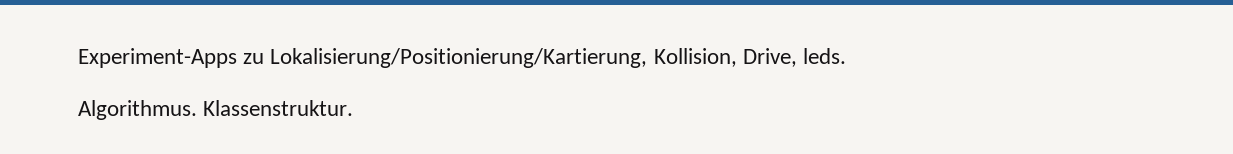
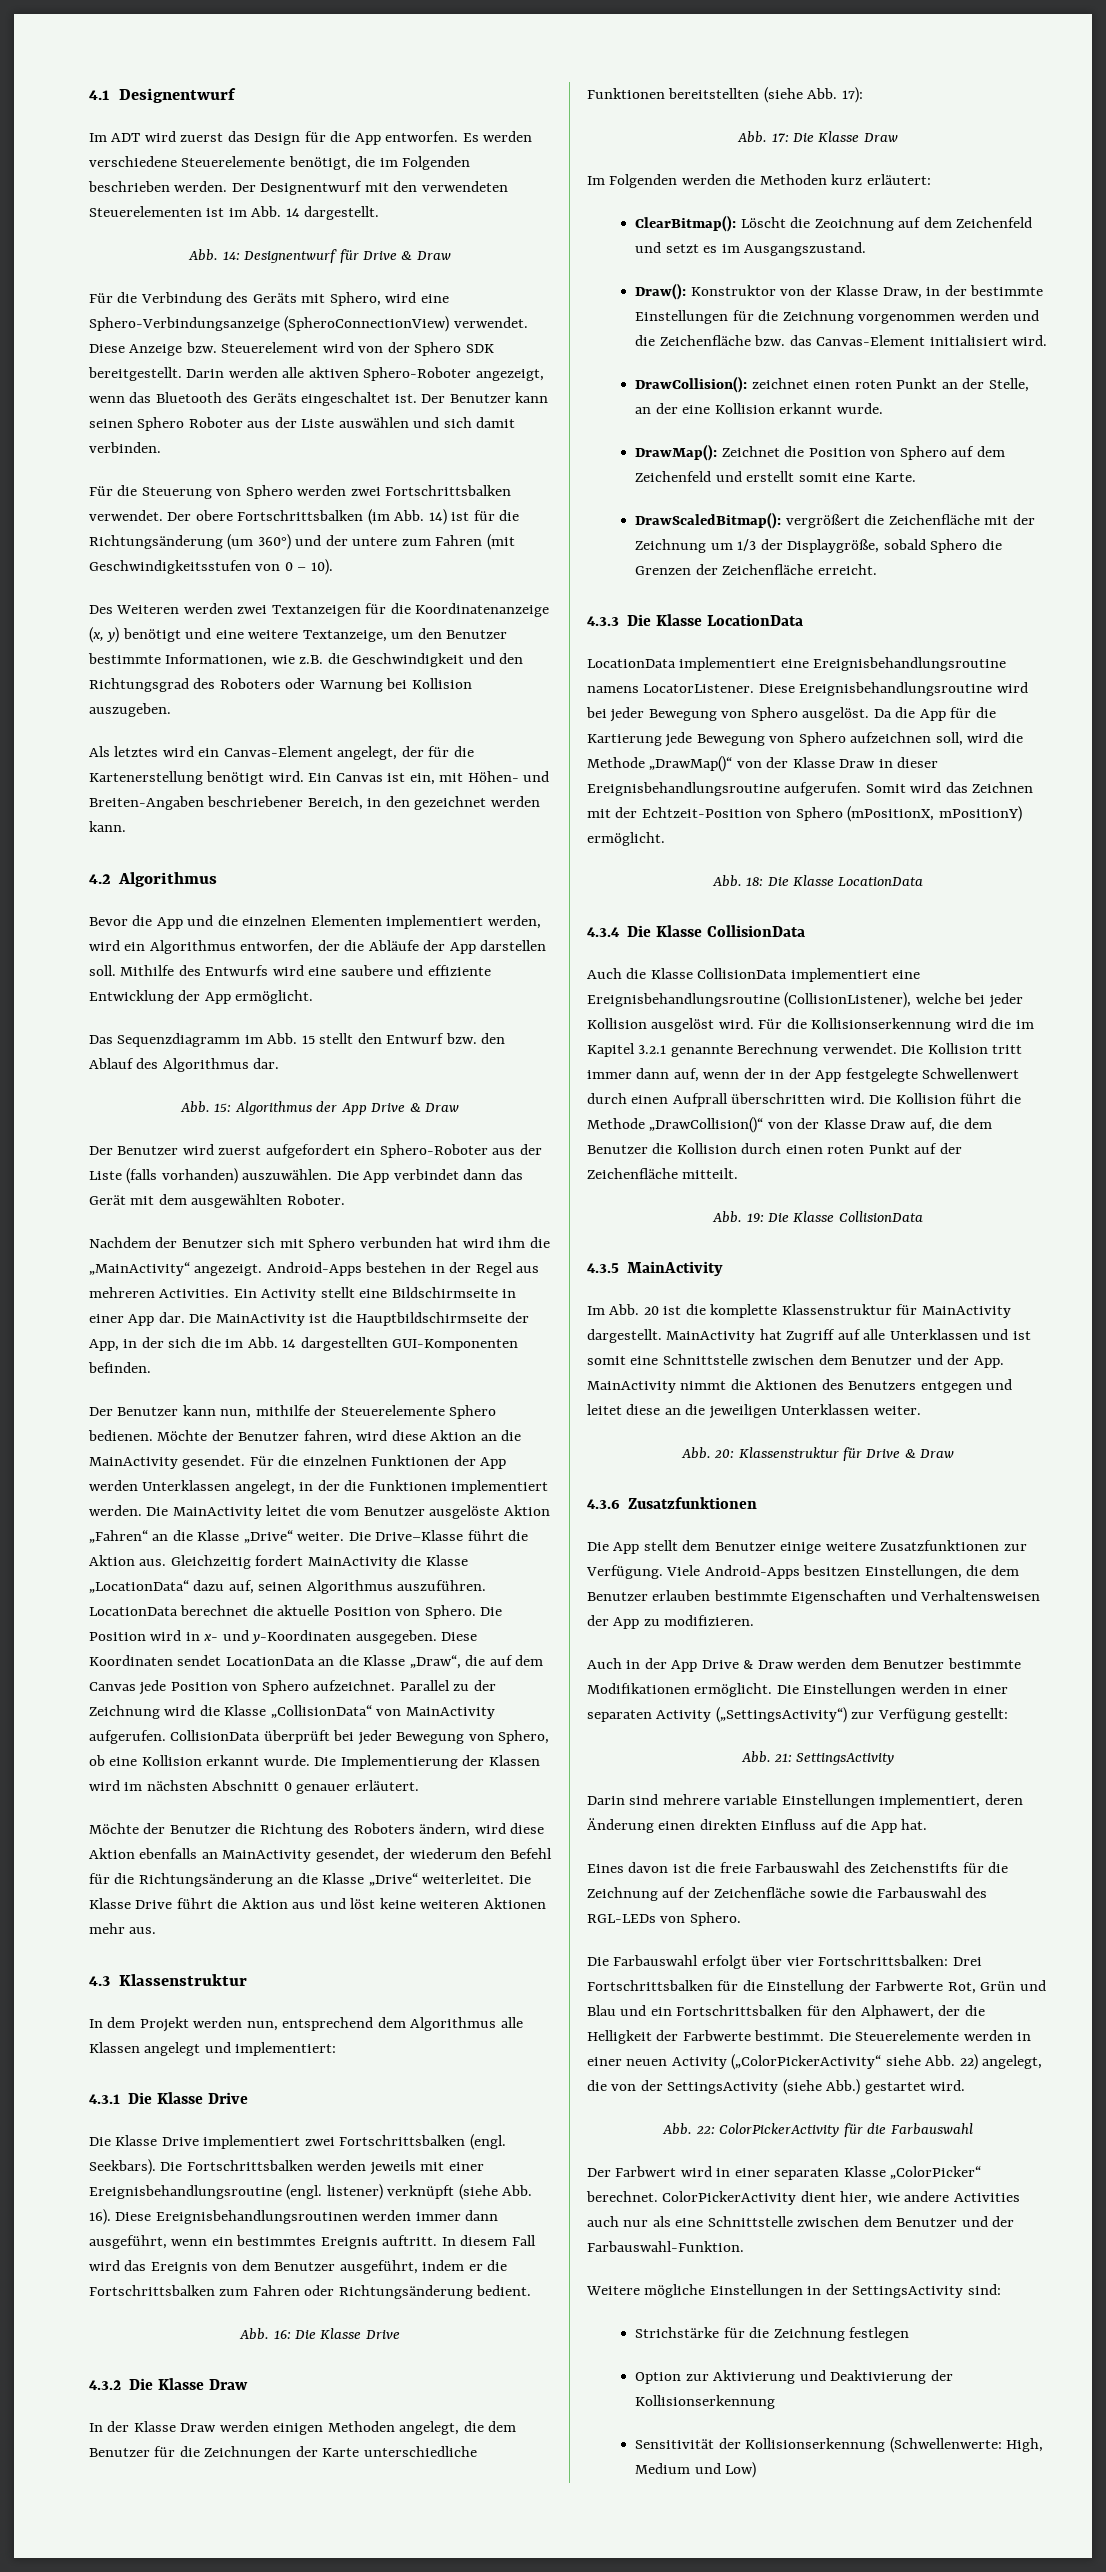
[78,48,847,68] [78,100,354,120] Experiment-Apps zu Lokalisierung/Positionierung/Kartierung, Kollision, Drive, leds. // Algorithmus. Klassenstruktur. -> [89,88,237,103] [89,131,533,145] [89,156,471,170] [88,181,508,195] [89,206,380,220] [188,249,451,263] [89,292,449,306] [89,316,528,332] [89,342,494,356] [88,367,544,381] [89,392,549,406] [89,417,516,431] [89,442,161,453] [89,485,512,499] [89,509,520,525] [89,534,515,550] [89,559,333,575] [89,603,550,617] [89,627,508,643] [88,653,524,667] [89,678,472,692] [89,703,171,717] [89,746,474,760] [89,771,550,785] [89,796,540,810] [89,821,126,832] [89,872,218,887] [89,915,541,929] [89,940,547,954] [89,965,491,976] [89,990,314,1004] [89,1033,506,1047] [89,1058,280,1072] [179,1101,460,1115] [89,1144,542,1158] [89,1168,523,1184] [89,1194,345,1208] [89,1237,550,1251] [89,1262,540,1276] [89,1287,517,1301] [89,1312,529,1326] [89,1337,519,1351] [88,1362,151,1373] [89,1405,497,1419] [88,1430,522,1444] [89,1455,507,1469] [89,1480,549,1494] [89,1505,550,1519] [89,1530,529,1543] [89,1555,468,1569] [89,1580,487,1594] [89,1605,503,1619] [89,1630,478,1644] [89,1655,544,1669] [89,1680,496,1695] [89,1705,495,1719] [89,1730,550,1745] [89,1755,540,1769] [89,1780,419,1794] [89,1823,545,1837] [89,1848,552,1862] [89,1873,531,1887] [89,1898,546,1909] [89,1923,157,1934] [89,1974,248,1986] [89,2017,523,2032] [89,2042,337,2056] [89,2092,248,2104] [89,2134,506,2150] [89,2159,484,2175] [89,2184,533,2200] [89,2209,499,2225] [89,2235,536,2249] [89,2260,508,2274] [89,2285,532,2299] [239,2328,400,2340] [89,2378,248,2390] [89,2421,517,2435] [89,2446,477,2460] [587,87,863,103] [737,131,898,143] [587,174,931,188] [635,215,1033,232] [635,242,867,256] [635,283,1044,300] [635,310,1040,324] [635,335,1048,346] [635,376,1029,393] [635,403,883,414] [635,444,1005,461] [635,471,916,482] [635,512,1035,529] [635,539,1002,553] [635,564,877,575] [587,614,803,626] [587,657,1007,671] [587,682,1028,696] [586,707,996,722] [587,732,1023,747] [587,756,939,772] [587,782,1034,796] [587,806,1022,822] [587,832,665,846] [711,875,924,887] [587,925,805,937] [587,968,921,982] [587,992,1023,1008] [587,1018,1034,1032] [587,1043,1023,1057] [587,1068,1020,1082] [587,1093,1021,1107] [587,1117,992,1133] [587,1143,962,1154] [587,1168,739,1179] [712,1211,923,1223] [587,1261,724,1276] [587,1304,1011,1318] [587,1329,1031,1343] [587,1354,1004,1368] [587,1379,1013,1393] [587,1404,921,1419] [680,1447,955,1461] [587,1497,758,1509] [587,1540,1027,1554] [586,1565,1019,1579] [587,1590,1041,1604] [587,1615,755,1629] [587,1658,1021,1672] [587,1683,1008,1697] [587,1707,1009,1723] [740,1751,895,1765] [587,1794,1023,1808] [587,1818,928,1833] [587,1862,1009,1873] [587,1887,988,1901] [587,1912,741,1926] [587,1955,982,1969] [587,1980,1046,1994] [587,2005,985,2019] [587,2030,1032,2044] [587,2054,1043,2070] [587,2079,966,2095] [662,2123,973,2137] [587,2166,982,2180] [586,2191,1020,2205] [587,2216,1015,2227] [587,2241,744,2252] [586,2284,1001,2298] [635,2327,910,2341] [635,2370,953,2384] [635,2395,776,2409] [635,2437,1044,2453] [635,2462,757,2478] 4.1 Designentwurf // Im ADT wird zuerst das Design für die App entworfen. Es werden verschiedene Steuerelemente benötigt, die im Folgenden beschrieben werden. Der Designentwurf mit den verwendeten Steuerelementen ist im Abb. 14 dargestellt. // Abb. 14: Designentwurf für Drive & Draw // Für die Verbindung des Geräts mit Sphero, wird eine Sphero-Verbindungsanzeige (SpheroConnectionView) verwendet. Diese Anzeige bzw. Steuerelement wird von der Sphero SDK bereitgestellt. Darin werden alle aktiven Sphero-Roboter angezeigt, wenn das Bluetooth des Geräts eingeschaltet ist. Der Benutzer kann seinen Sphero Roboter aus der Liste auswählen und sich damit verbinden. // Für die Steuerung von Sphero werden zwei Fortschrittsbalken verwendet. Der obere Fortschrittsbalken (im Abb. 14) ist für die Richtungsänderung (um 360°) und der untere zum Fahren (mit Geschwindigkeitsstufen von 0 – 10). // Des Weiteren werden zwei Textanzeigen für die Koordinatenanzeige (x, y) benötigt und eine weitere Textanzeige, um den Benutzer bestimmte Informationen, wie z.B. die Geschwindigkeit und den Richtungsgrad des Roboters oder Warnung bei Kollision auszugeben. // Als letztes wird ein Canvas-Element angelegt, der für die Kartenerstellung benötigt wird. Ein Canvas ist ein, mit Höhen- und Breiten-Angaben beschriebener Bereich, in den gezeichnet werden kann. // 4.2 Algorithmus // Bevor die App und die einzelnen Elementen implementiert werden, wird ein Algorithmus entworfen, der die Abläufe der App darstellen soll. Mithilfe des Entwurfs wird eine saubere und effiziente Entwicklung der App ermöglicht. // Das Sequenzdiagramm im Abb. 15 stellt den Entwurf bzw. den Ablauf des Algorithmus dar. // Abb. 15: Algorithmus der App Drive & Draw // Der Benutzer wird zuerst aufgefordert ein Sphero-Roboter aus der Liste (falls vorhanden) auszuwählen. Die App verbindet dann das Gerät mit dem ausgewählten Roboter. // Nachdem der Benutzer sich mit Sphero verbunden hat wird ihm die „MainActivity“ angezeigt. Android-Apps bestehen in der Regel aus mehreren Activities. Ein Activity stellt eine Bildschirmseite in einer App dar. Die MainActivity ist die Hauptbildschirmseite der App, in der sich die im Abb. 14 dargestellten GUI-Komponenten befinden. // Der Benutzer kann nun, mithilfe der Steuerelemente Sphero bedienen. Möchte der Benutzer fahren, wird diese Aktion an die MainActivity gesendet. Für die einzelnen Funktionen der App werden Unterklassen angelegt, in der die Funktionen implementiert werden. Die MainActivity leitet die vom Benutzer ausgelöste Aktion „Fahren“ an die Klasse „Drive“ weiter. Die Drive–Klasse führt die Aktion aus. Gleichzeitig fordert MainActivity die Klasse „LocationData“ dazu auf, seinen Algorithmus auszuführen. LocationData berechnet die aktuelle Position von Sphero. Die Position wird in x- und y-Koordinaten ausgegeben. Diese Koordinaten sendet LocationData an die Klasse „Draw“, die auf dem Canvas jede Position von Sphero aufzeichnet. Parallel zu der Zeichnung wird die Klasse „CollisionData“ von MainActivity aufgerufen. CollisionData überprüft bei jeder Bewegung von Sphero, ob eine Kollision erkannt wurde. Die Implementierung der Klassen wird im nächsten Abschnitt 0 genauer erläutert. // Möchte der Benutzer die Richtung des Roboters ändern, wird diese Aktion ebenfalls an MainActivity gesendet, der wiederum den Befehl für die Richtungsänderung an die Klasse „Drive“ weiterleitet. Die Klasse Drive führt die Aktion aus und löst keine weiteren Aktionen mehr aus. // 4.3 Klassenstruktur // In dem Projekt werden nun, entsprechend dem Algorithmus alle Klassen angelegt und implementiert: // 4.3.1 Die Klasse Drive // Die Klasse Drive implementiert zwei Fortschrittsbalken (engl. Seekbars). Die Fortschrittsbalken werden jeweils mit einer Ereignisbehandlungsroutine (engl. listener) verknüpft (siehe Abb. 16). Diese Ereignisbehandlungsroutinen werden immer dann ausgeführt, wenn ein bestimmtes Ereignis auftritt. In diesem Fall wird das Ereignis von dem Benutzer ausgeführt, indem er die Fortschrittsbalken zum Fahren oder Richtungsänderung bedient. // Abb. 16: Die Klasse Drive // 4.3.2 Die Klasse Draw // In der Klasse Draw werden einigen Methoden angelegt, die dem Benutzer für die Zeichnungen der Karte unterschiedliche Funktionen bereitstellten (siehe Abb. 17): // Abb. 17: Die Klasse Draw // Im Folgenden werden die Methoden kurz erläutert: // ClearBitmap(): Löscht die Zeoichnung auf dem Zeichenfeld und setzt es im Ausgangszustand. // Draw(): Konstruktor von der Klasse Draw, in der bestimmte Einstellungen für die Zeichnung vorgenommen werden und die Zeichenfläche bzw. das Canvas-Element initialisiert wird. // DrawCollision(): zeichnet einen roten Punkt an der Stelle, an der eine Kollision erkannt wurde. // DrawMap(): Zeichnet die Position von Sphero auf dem Zeichenfeld und erstellt somit eine Karte. // DrawScaledBitmap(): vergrößert die Zeichenfläche mit der Zeichnung um 1/3 der Displaygröße, sobald Sphero die Grenzen der Zeichenfläche erreicht. // 4.3.3 Die Klasse LocationData // LocationData implementiert eine Ereignisbehandlungsroutine namens LocatorListener. Diese Ereignisbehandlungsroutine wird bei jeder Bewegung von Sphero ausgelöst. Da die App für die Kartierung jede Bewegung von Sphero aufzeichnen soll, wird die Methode „DrawMap()“ von der Klasse Draw in dieser Ereignisbehandlungsroutine aufgerufen. Somit wird das Zeichnen mit der Echtzeit-Position von Sphero (mPositionX, mPositionY) ermöglicht. // Abb. 18: Die Klasse LocationData // 4.3.4 Die Klasse CollisionData // Auch die Klasse CollisionData implementiert eine Ereignisbehandlungsroutine (CollisionListener), welche bei jeder Kollision ausgelöst wird. Für die Kollisionserkennung wird die im Kapitel 3.2.1 genannte Berechnung verwendet. Die Kollision tritt immer dann auf, wenn der in der App festgelegte Schwellenwert durch einen Aufprall überschritten wird. Die Kollision führt die Methode „DrawCollision()“ von der Klasse Draw auf, die dem Benutzer die Kollision durch einen roten Punkt auf der Zeichenfläche mitteilt. // Abb. 19: Die Klasse CollisionData // 4.3.5 MainActivity // Im Abb. 20 ist die komplette Klassenstruktur für MainActivity dargestellt. MainActivity hat Zugriff auf alle Unterklassen und ist somit eine Schnittstelle zwischen dem Benutzer und der App. MainActivity nimmt die Aktionen des Benutzers entgegen und leitet diese an die jeweiligen Unterklassen weiter. // Abb. 20: Klassenstruktur für Drive & Draw // 4.3.6 Zusatzfunktionen // Die App stellt dem Benutzer einige weitere Zusatzfunktionen zur Verfügung. Viele Android-Apps besitzen Einstellungen, die dem Benutzer erlauben bestimmte Eigenschaften und Verhaltensweisen der App zu modifizieren. // Auch in der App Drive & Draw werden dem Benutzer bestimmte Modifikationen ermöglicht. Die Einstellungen werden in einer separaten Activity („SettingsActivity“) zur Verfügung gestellt: // Abb. 21: SettingsActivity // Darin sind mehrere variable Einstellungen implementiert, deren Änderung einen direkten Einfluss auf die App hat. // Eines davon ist die freie Farbauswahl des Zeichenstifts für die Zeichnung auf der Zeichenfläche sowie die Farbauswahl des RGL-LEDs von Sphero. // Die Farbauswahl erfolgt über vier Fortschrittsbalken: Drei Fortschrittsbalken für die Einstellung der Farbwerte Rot, Grün und Blau und ein Fortschrittsbalken für den Alphawert, der die Helligkeit der Farbwerte bestimmt. Die Steuerelemente werden in einer neuen Activity („ColorPickerActivity“ siehe Abb. 22) angelegt, die von der SettingsActivity (siehe Abb.) gestartet wird. // Abb. 22: ColorPickerActivity für die Farbauswahl // Der Farbwert wird in einer separaten Klasse „ColorPicker“ berechnet. ColorPickerActivity dient hier, wie andere Activities auch nur als eine Schnittstelle zwischen dem Benutzer und der Farbauswahl-Funktion. // Weitere mögliche Einstellungen in der SettingsActivity sind: // Strichstärke für die Zeichnung festlegen // Option zur Aktivierung und Deaktivierung der Kollisionserkennung // Sensitivität der Kollisionserkennung (Schwellenwerte: High, Medium und Low)

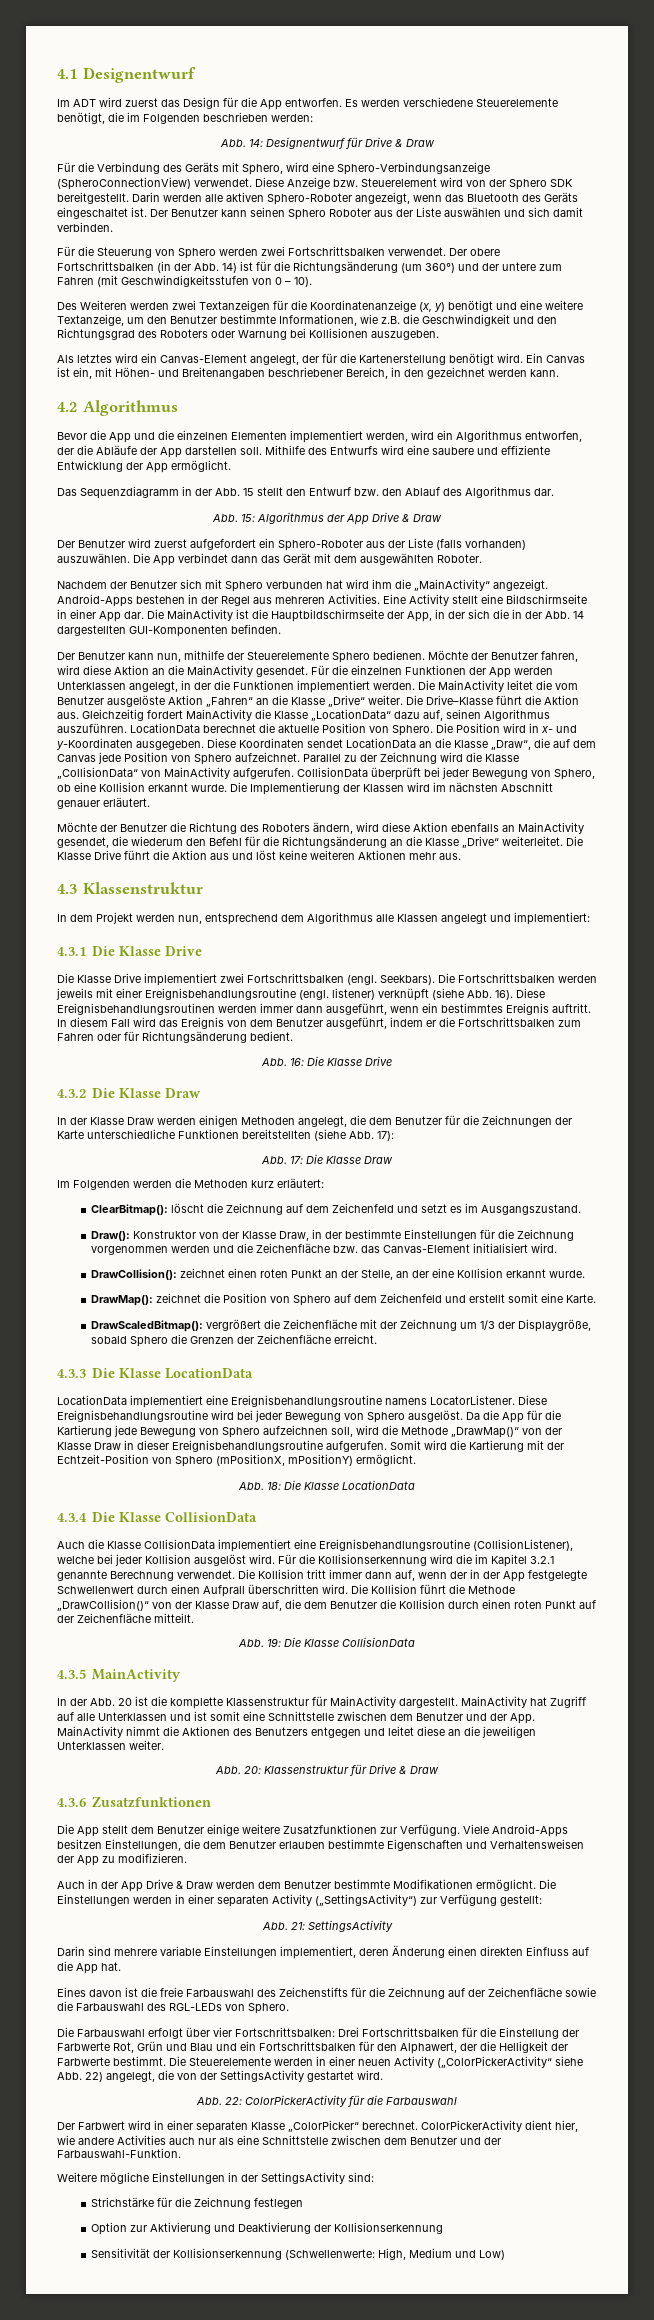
[174,181,508,195] [89,206,380,220] werden. Der Designentwurf mit den verwendeten Steuerelementen ist im Abb. 14 dargestellt. -> [271,114,313,122] werden:
[367,509,390,525] (im -> [157,261,191,273] (in der
[411,678,472,689] Kollision -> [309,328,368,338] Kollisionen
[89,796,204,810] Breiten-Angaben -> [182,367,265,379] Breitenangaben
[244,1035,263,1044] im -> [182,486,212,496] in der
[233,1289,257,1298] Ein -> [383,594,406,604] Eine
[225,1339,244,1348] im -> [512,609,542,619] in der
[283,1782,292,1791] 0 -> (553, 787) none
[383,1848,406,1859] der -> [112,836,128,846] die
(335, 2290) none -> [124,1031,139,1041] für
[740,217,894,231] Löscht die Zeoichnung -> [170,1203,283,1215] löscht die Zeichnung
[721,446,780,457] Zeichnet -> [155,1293,201,1303] zeichnet
[945,782,1034,793] das Zeichnen -> [450,1440,524,1452] die Kartierung
[587,1306,605,1315] Im -> [57,1698,87,1706] In der
[782,2079,861,2095] (siehe Abb.) -> (304, 2076) none

